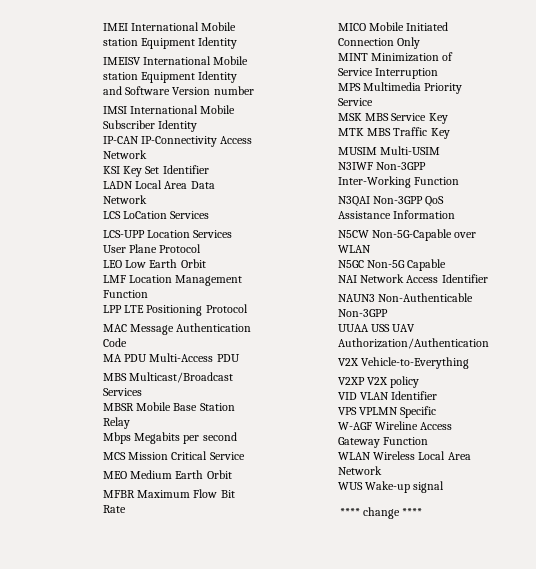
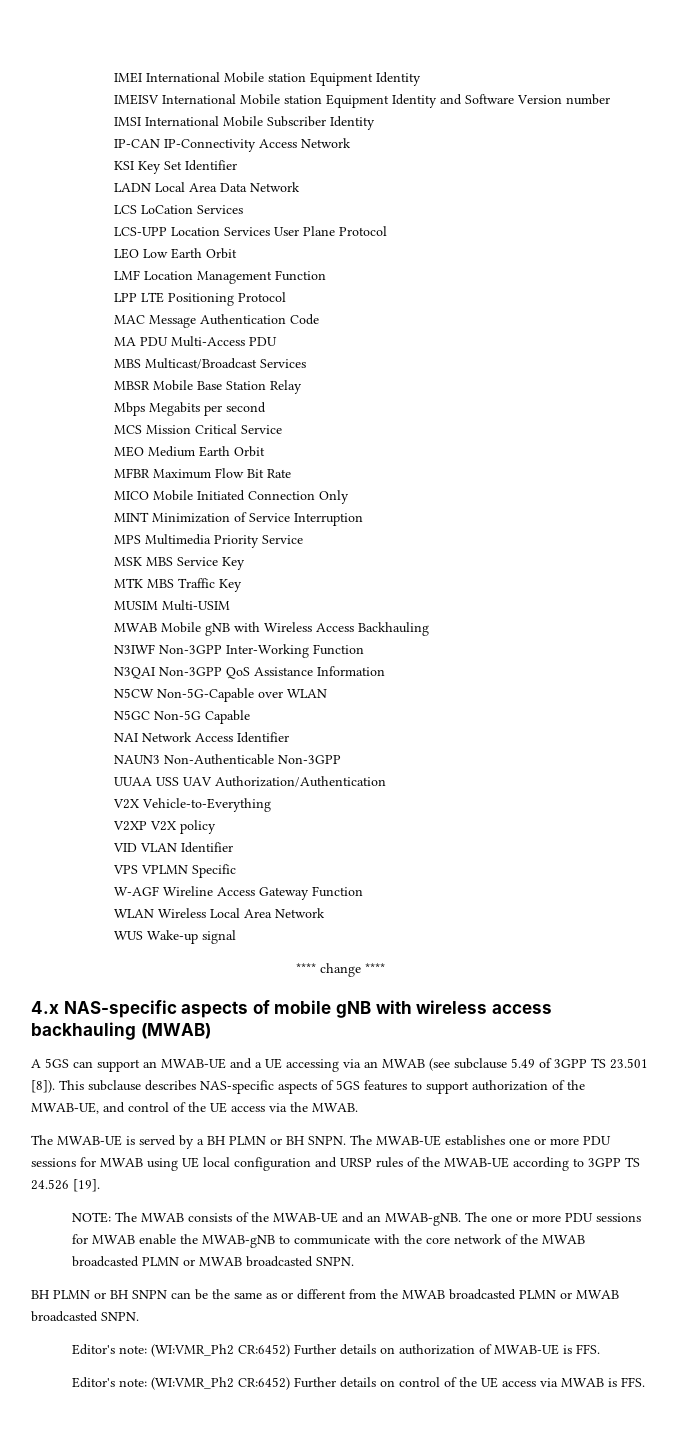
(441, 150) none -> [113,622,429,636] // MWAB Mobile gNB with Wireless Access Backhauling
(423, 512) none -> [31,1000,552,1018] [31,1022,211,1040] [31,1058,648,1072] [31,1080,585,1094] [31,1102,358,1114] [31,1135,611,1149] [31,1157,640,1171] [31,1179,100,1192] [72,1212,642,1226] [72,1234,586,1248] [72,1256,355,1267] [31,1289,619,1300] [31,1311,139,1322] [72,1344,601,1357] [72,1377,646,1390] // 4.x NAS-specific aspects of mobile gNB with wireless access backhauling (MWAB) // A 5GS can support an MWAB-UE and a UE accessing via an MWAB (see subclause 5.49 of 3GPP TS 23.501 [8]). This subclause describes NAS-specific aspects of 5GS features to support authorization of the MWAB-UE, and control of the UE access via the MWAB. // The MWAB-UE is served by a BH PLMN or BH SNPN. The MWAB-UE establishes one or more PDU sessions for MWAB using UE local configuration and URSP rules of the MWAB-UE according to 3GPP TS 24.526 [19]. // NOTE: The MWAB consists of the MWAB-UE and an MWAB-gNB. The one or more PDU sessions for MWAB enable the MWAB-gNB to communicate with the core network of the MWAB broadcasted PLMN or MWAB broadcasted SNPN. // BH PLMN or BH SNPN can be the same as or different from the MWAB broadcasted PLMN or MWAB broadcasted SNPN. // Editor's note: (WI:VMR_Ph2 CR:6452) Further details on authorization of MWAB-UE is FFS. // Editor's note: (WI:VMR_Ph2 CR:6452) Further details on control of the UE access via MWAB is FFS.

